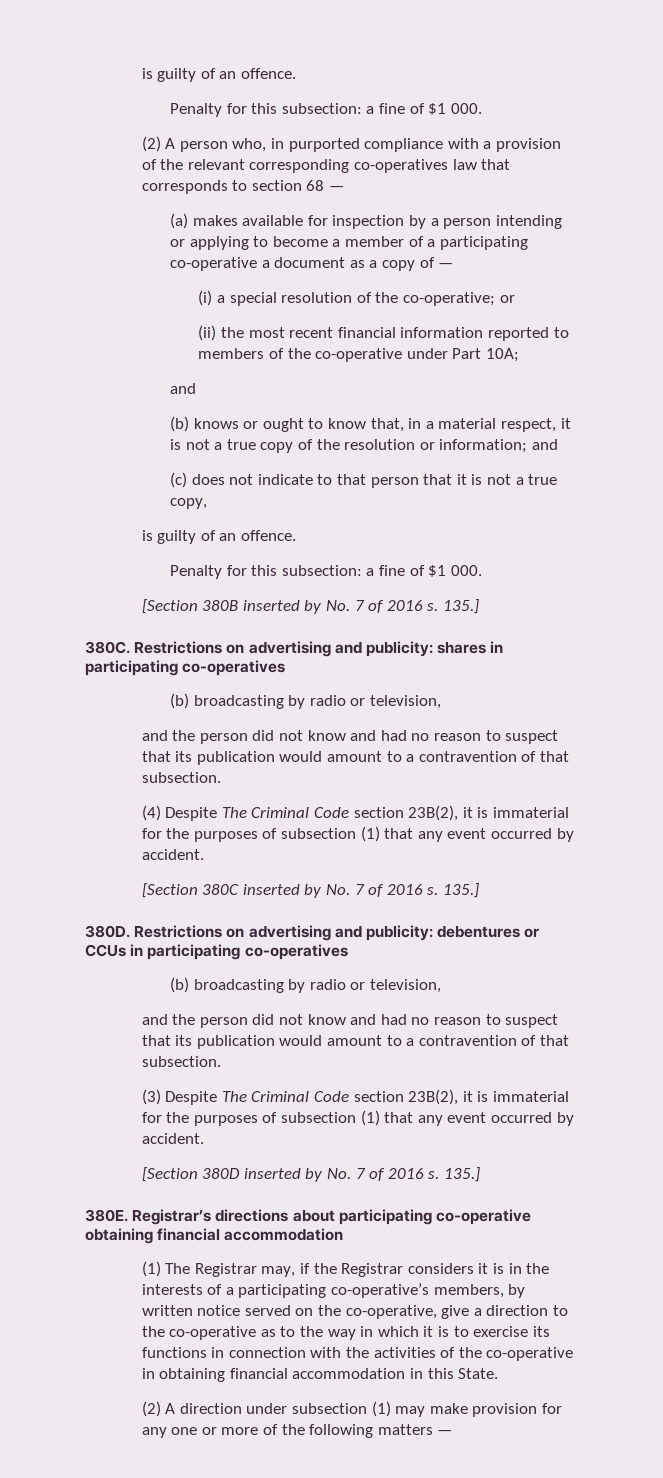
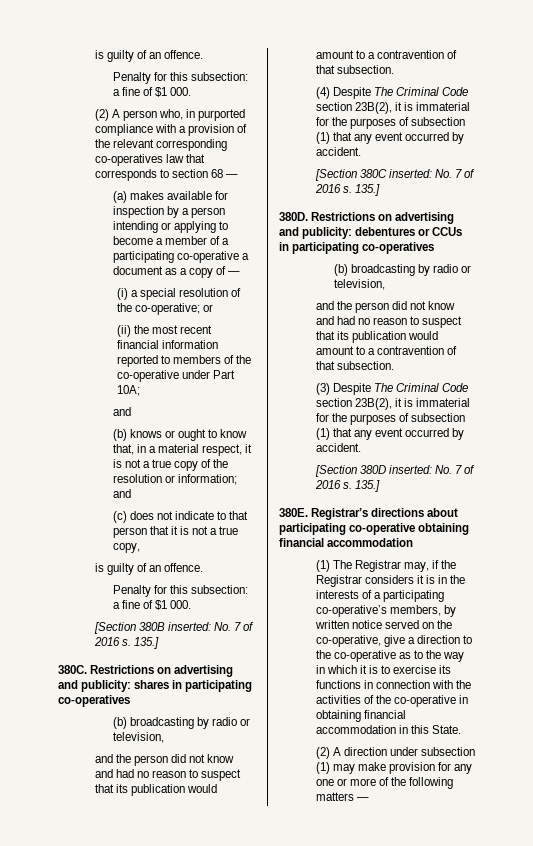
[242,600,322,614] inserted by -> [167,622,211,631] inserted:
[242,884,322,898] inserted by -> [388,169,432,178] inserted:
[243,1168,323,1182] inserted by -> [388,465,432,474] inserted:

